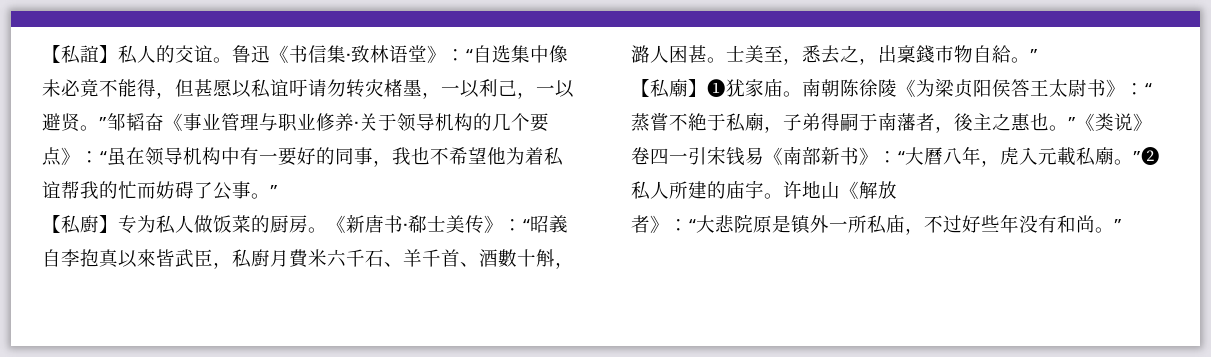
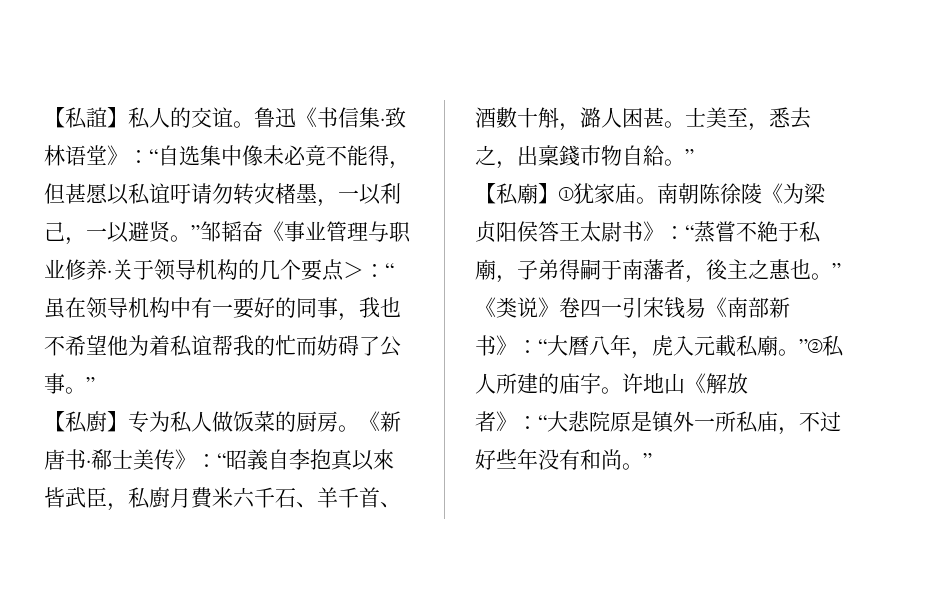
[61,147,80,165] 》 -> [343,262,364,278] ＞
[707,79,726,97] ❶ -> [559,187,574,201] ①
[1133,147,1160,165] ”❷ -> [799,339,823,353] ”②

